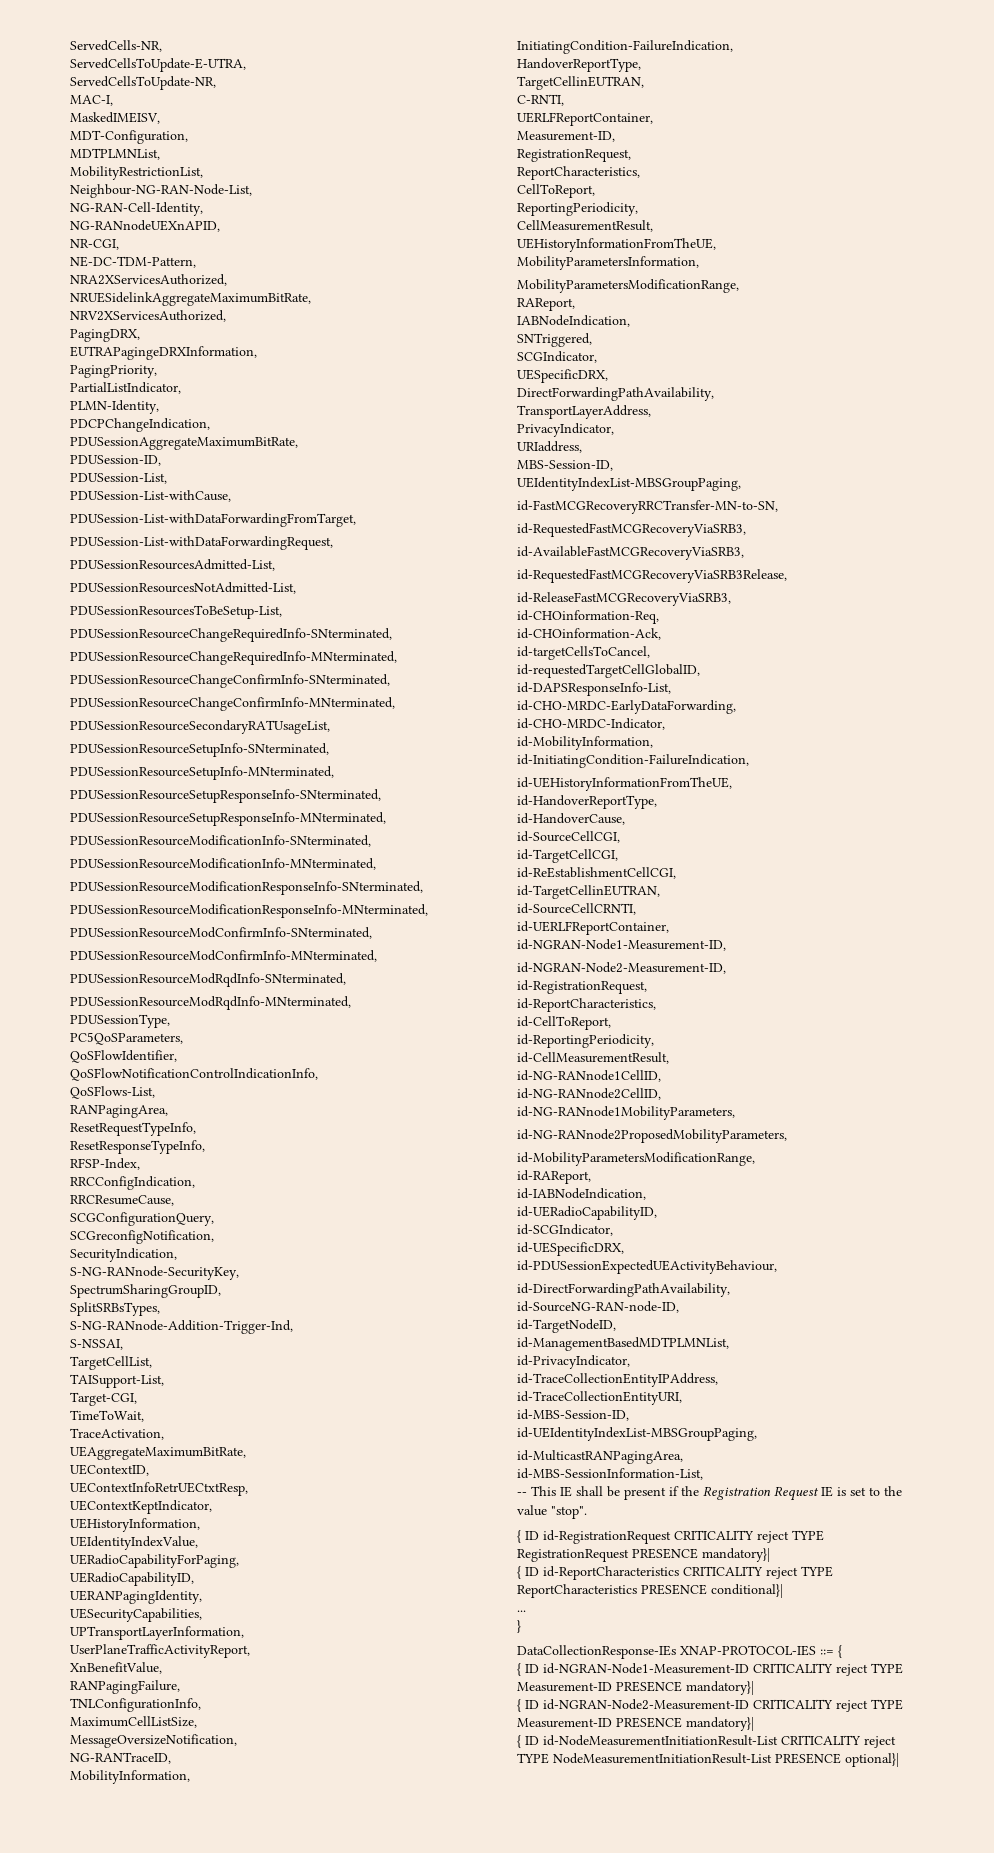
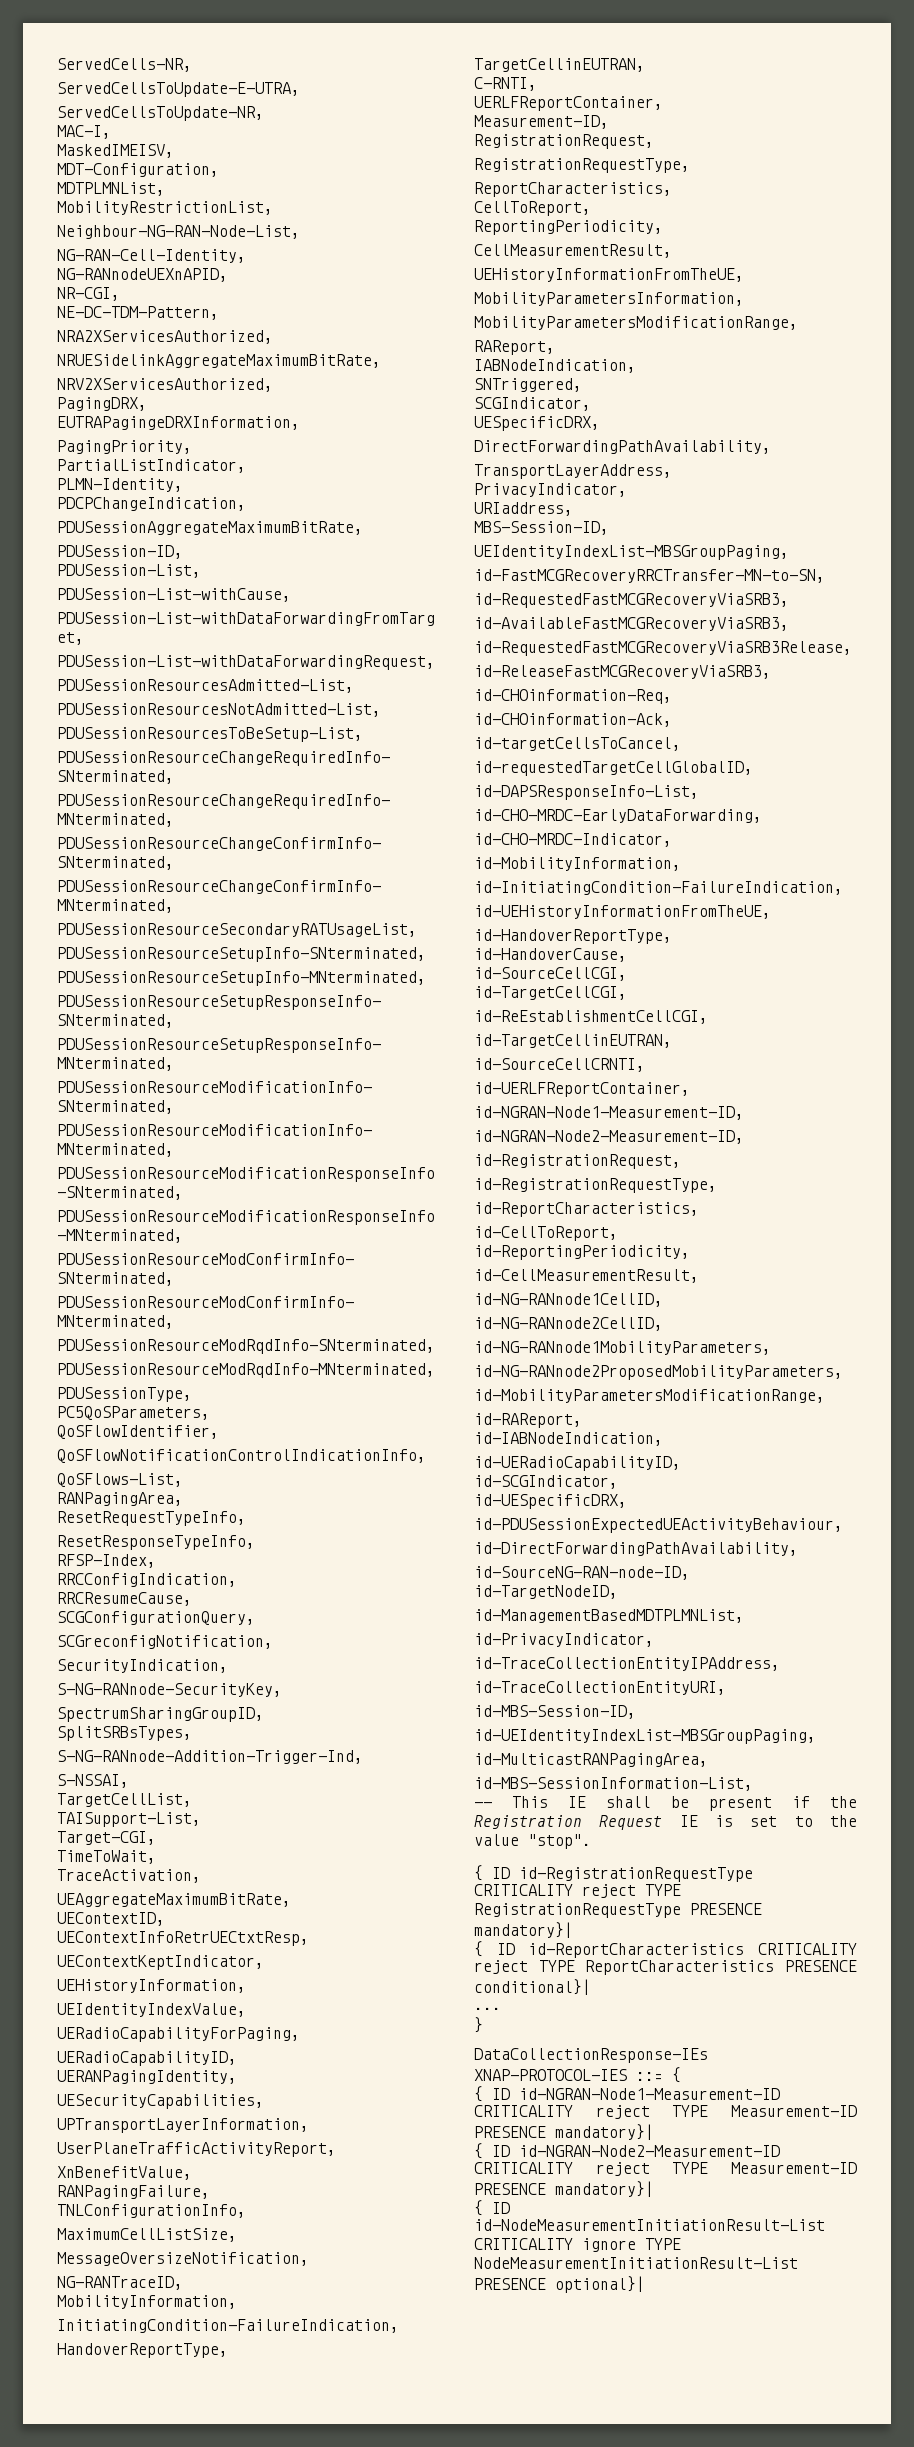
(631, 155) none -> [474,158,690,173] // RegistrationRequestType,
(647, 987) none -> [474,1178,717,1193] // id-RegistrationRequestType,
[543,1530,824,1544] [517,1549,629,1562] id-RegistrationRequest CRITICALITY reject TYPE RegistrationRequest -> [519,1867,753,1882] [474,1884,681,1898] [474,1903,681,1918] id-RegistrationRequestType CRITICALITY reject TYPE RegistrationRequestType
[864,1736,896,1748] reject -> [582,2238,636,2252] ignore

